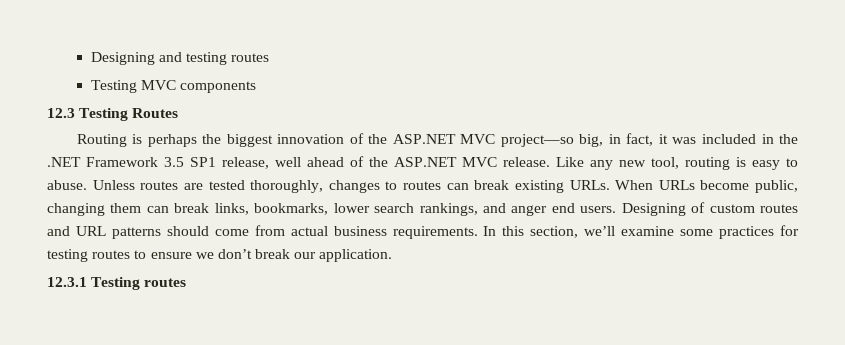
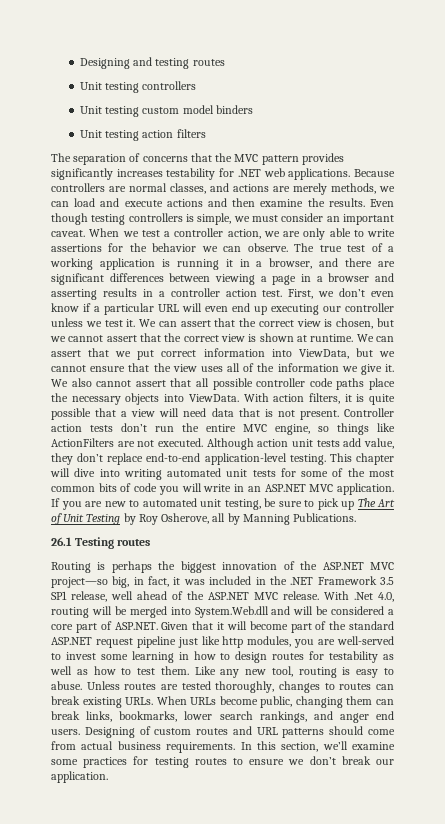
[90,80,257,93] [47,108,179,121] Testing MVC components // 12.3 Testing Routes -> [79,81,197,93] [79,105,253,117] [79,129,206,141] [51,153,344,165] [51,168,396,180] [51,183,395,195] [51,198,394,207] [51,213,394,225] [51,228,395,240] [51,243,394,252] [50,258,395,270] [51,273,394,285] [51,288,394,300] [51,303,394,315] [51,318,395,329] [50,333,394,342] [51,348,395,360] [51,363,395,375] [51,378,395,390] [51,393,395,405] [51,408,394,420] [51,423,395,435] [51,438,394,450] [51,453,394,465] [50,468,394,480] [51,483,394,495] [51,498,395,510] [51,513,357,525] [51,537,151,549] Unit testing controllers // Unit testing custom model binders // Unit testing action filters // The separation of concerns that the MVC pattern provides significantly increases testability for .NET web applications. Because controllers are normal classes, and actions are merely methods, we can load and execute actions and then examine the results. Even though testing controllers is simple, we must consider an important caveat. When we test a controller action, we are only able to write assertions for the behavior we can observe. The true test of a working application is running it in a browser, and there are significant differences between viewing a page in a browser and asserting results in a controller action test. First, we don’t even know if a particular URL will even end up executing our controller unless we test it. We can assert that the correct view is chosen, but we cannot assert that the correct view is shown at runtime. We can assert that we put correct information into ViewData, but we cannot ensure that the view uses all of the information we give it. We also cannot assert that all possible controller code paths place the necessary objects into ViewData. With action filters, it is quite possible that a view will need data that is not present. Controller action tests don’t run the entire MVC engine, so things like ActionFilters are not executed. Although action unit tests add value, they don’t replace end-to-end application-level testing. This chapter will dive into writing automated unit tests for some of the most common bits of code you will write in an ASP.NET MVC application. If you are new to automated unit testing, be sure to pick up The Art of Unit Testing by Roy Osherove, all by Manning Publications. // 26.1 Testing routes
(550, 162) none -> [324,591,394,602] [51,606,394,618] [51,621,394,633] [51,636,394,648] [51,651,394,663] [50,666,189,675] With .Net 4.0, routing will be merged into System.Web.dll and will be considered a core part of ASP.NET. Given that it will become part of the standard ASP.NET request pipeline just like http modules, you are well-served to invest some learning in how to design routes for testability as well as how to test them.
[47,277,187,290] // 12.3.1 Testing routes -> (108, 777) none

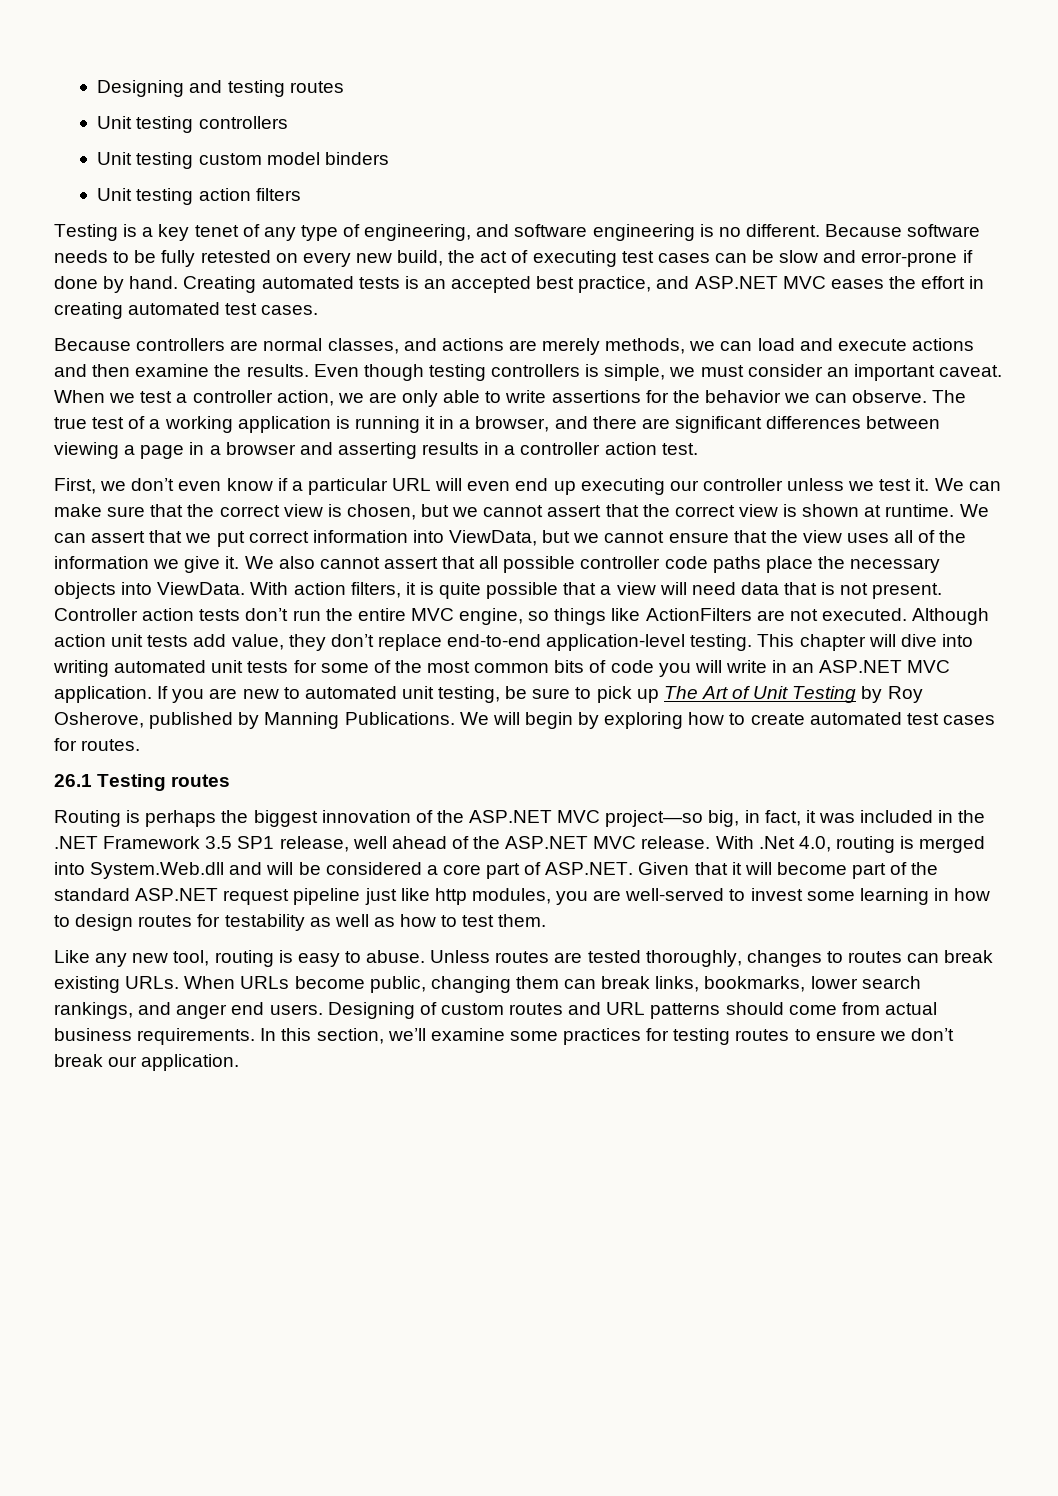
[51,153,344,165] [51,168,351,180] The separation of concerns that the MVC pattern provides significantly increases testability for .NET web applications. -> [54,224,981,241] [54,250,973,267] [54,276,985,293] [54,302,319,319] Testing is a key tenet of any type of engineering, and software engineering is no different. Because software needs to be fully retested on every new build, the act of executing test cases can be slow and error-prone if done by hand. Creating automated tests is an accepted best practice, and ASP.NET MVC eases the effort in creating automated test cases. //
(283, 293) none -> (698, 449) //
[180,320,211,327] assert -> [54,504,146,517] make sure
[212,513,226,522] all -> [149,712,234,729] published
(357, 517) none -> [459,712,995,729] [54,738,141,751] We will begin by exploring how to create automated test cases for routes.
[91,606,127,615] will be -> [900,836,915,849] is
(189, 670) none -> (547, 920) //

